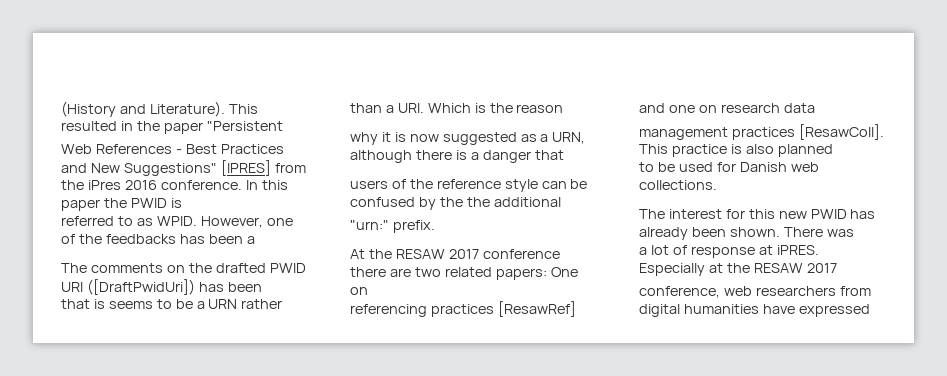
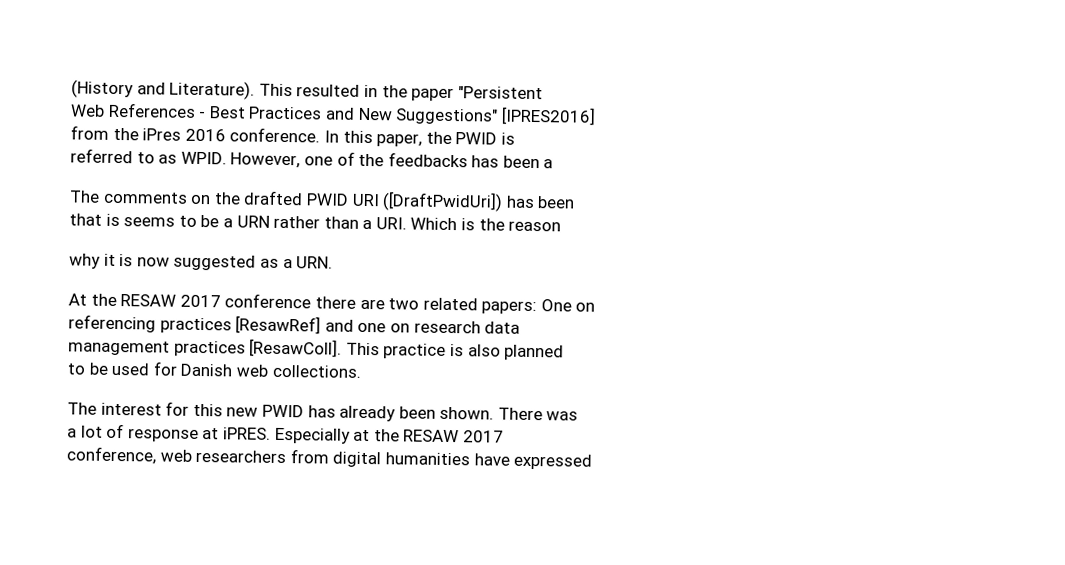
[220,160,271,176] [IPRES] -> [500,106,596,126] [IPRES2016] //
[61,199,100,211] paper -> [376,133,423,147] paper,
[552,132,586,144] [350,150,564,163] [350,179,588,192] [350,197,561,210] [350,220,435,233] URN, although there is a danger that // users of the reference style can be confused by the the additional // "urn:" prefix. -> [296,256,334,269] URN.

